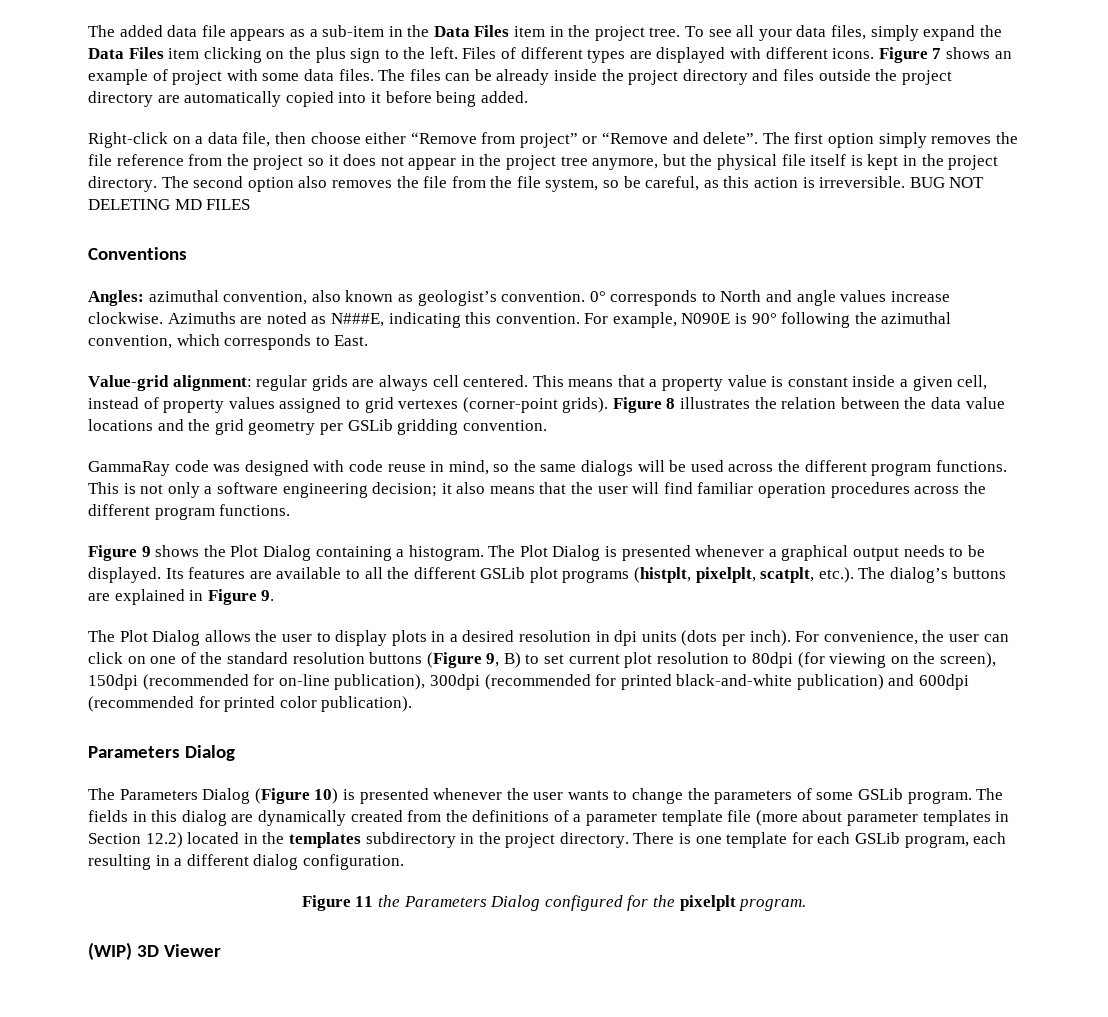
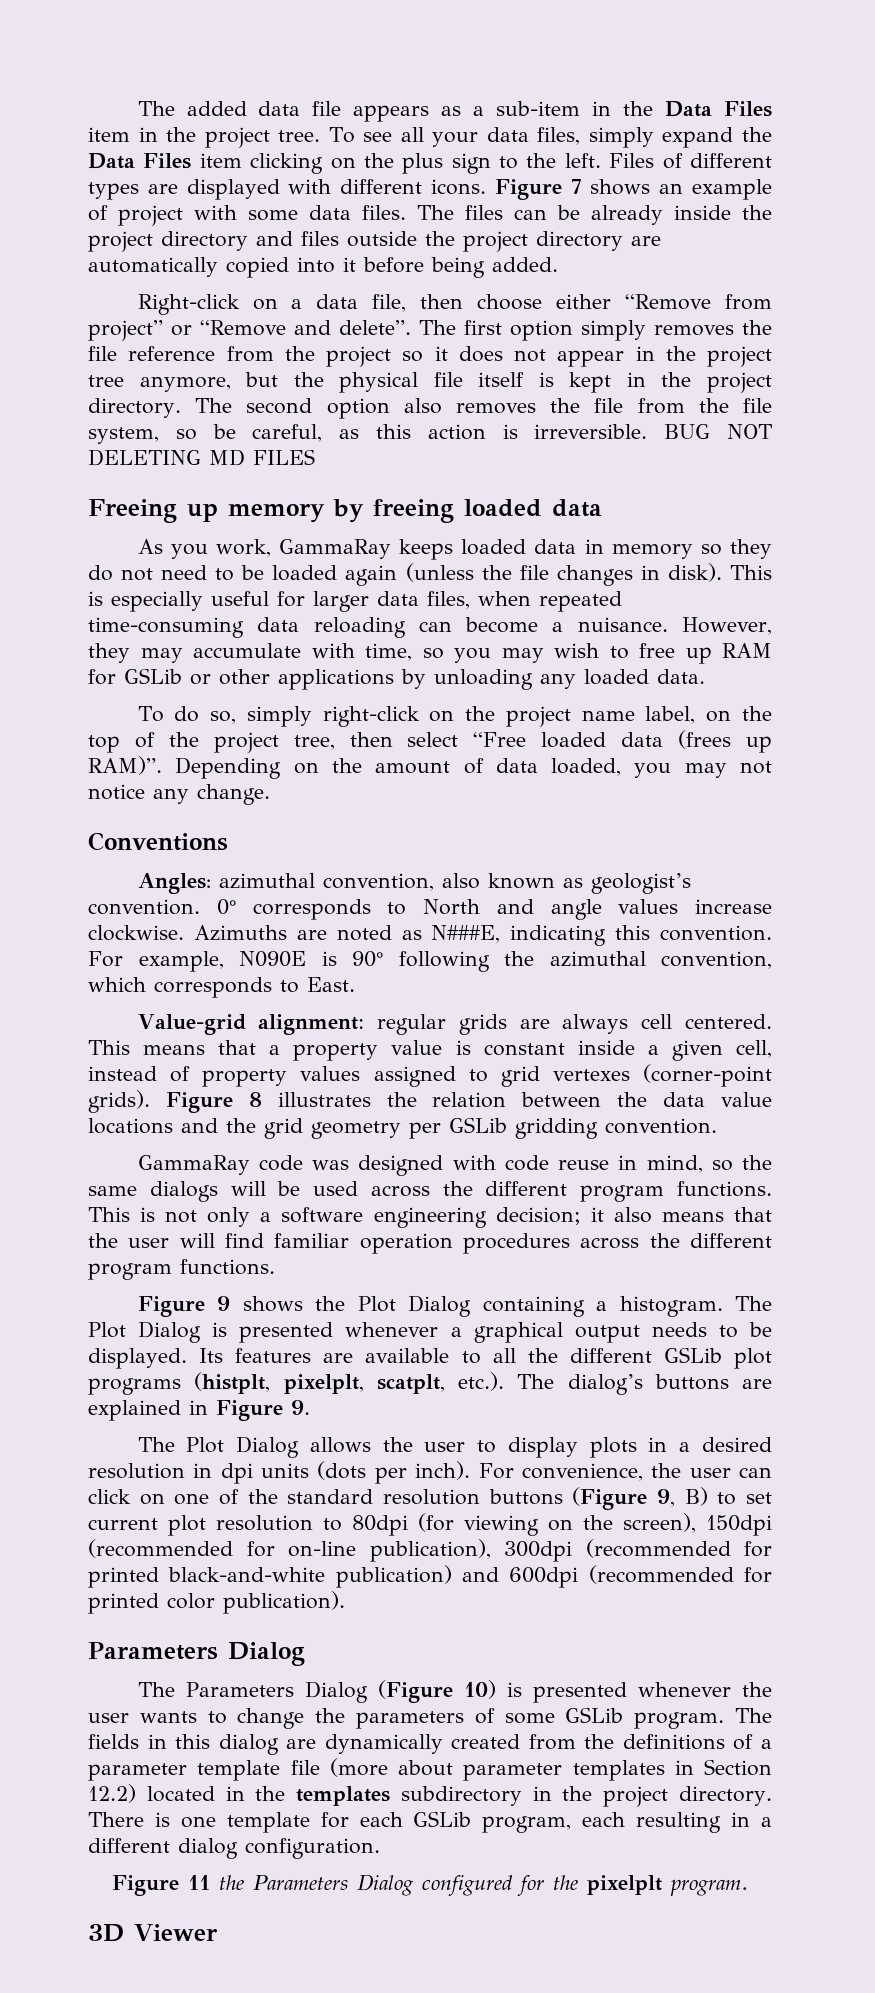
(251, 204) none -> [88,499,602,523] [137,539,772,560] [88,563,773,586] [88,591,622,612] [88,617,773,638] [88,643,772,664] [88,668,705,690] [137,706,773,727] [88,730,772,753] [88,756,772,779] [88,784,270,805] // Freeing up memory by freeing loaded data // As you work, GammaRay keeps loaded data in memory so they do not need to be loaded again (unless the file changes in disk). This is especially useful for larger data files, when repeated time-consuming data reloading can become a nuisance. However, they may accumulate with time, so you may wish to free up RAM for GSLib or other applications by unloading any loaded data. // To do so, simply right-click on the project name label, on the top of the project tree, then select “Free loaded data (frees up RAM)”. Depending on the amount of data loaded, you may not notice any change.
[88,942,132,960] (WIP) -> (748, 1887) none

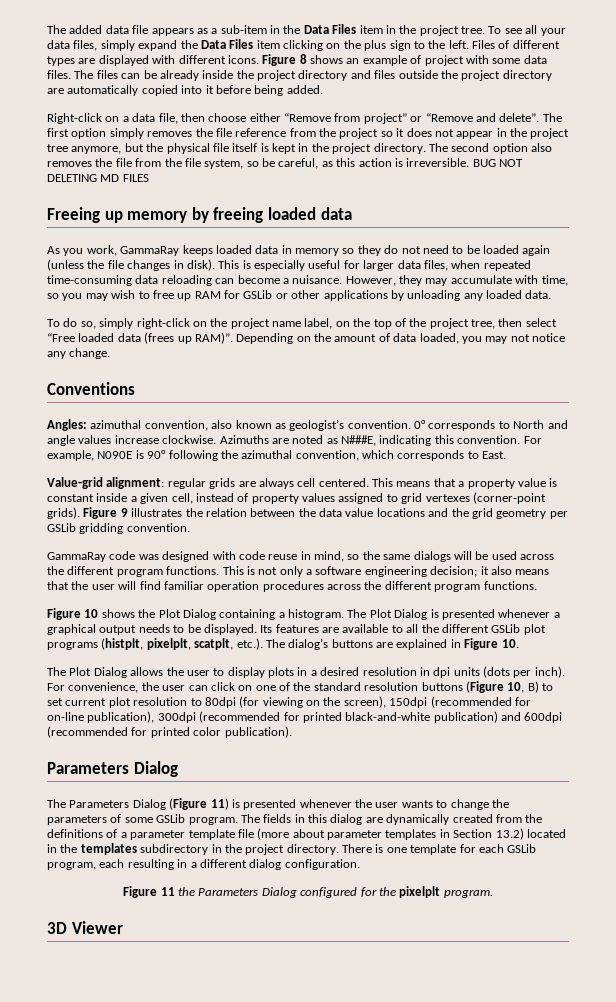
[570,179,582,194] 7 -> [299,54,307,64] 8
[248,1092,262,1107] 8 -> [120,508,128,517] 9
[217,1296,231,1311] 9 -> [84,609,99,618] 10
[291,1400,310,1415] 9. -> [501,639,519,648] 10.
[657,1489,675,1507] 9, -> [507,682,525,693] 10,
[463,1680,496,1699] 10) -> [210,798,229,810] 11)
[88,1784,136,1803] 12.2) -> [495,828,524,840] 13.2)

